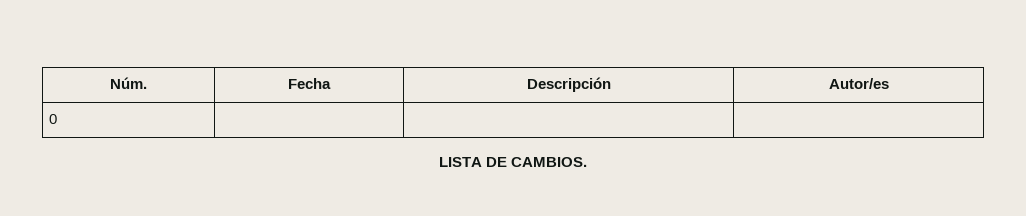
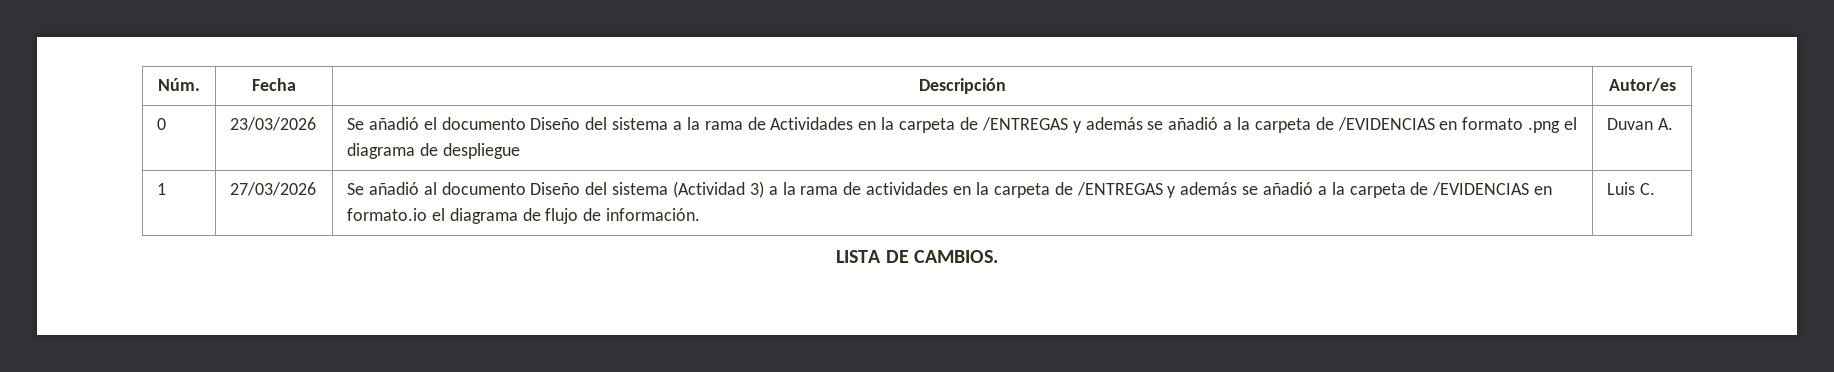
(57, 119) | | -> [230,117,317,131] [347,117,1577,133] [347,143,520,159] [1607,118,1673,130] [157,183,167,195] [230,182,317,196] [347,181,1553,198] [347,208,701,224] [1607,182,1655,195] 23/03/2026 | Se añadió el documento Diseño del sistema a la rama de Actividades en la carpeta de /ENTREGAS y además se añadió a la carpeta de /EVIDENCIAS en formato .png el diagrama de despliegue | Duvan A. // 1 | 27/03/2026 | Se añadió al documento Diseño del sistema (Actividad 3) a la rama de actividades en la carpeta de /ENTREGAS y además se añadió a la carpeta de /EVIDENCIAS en formato.io el diagrama de flujo de información. | Luis C.

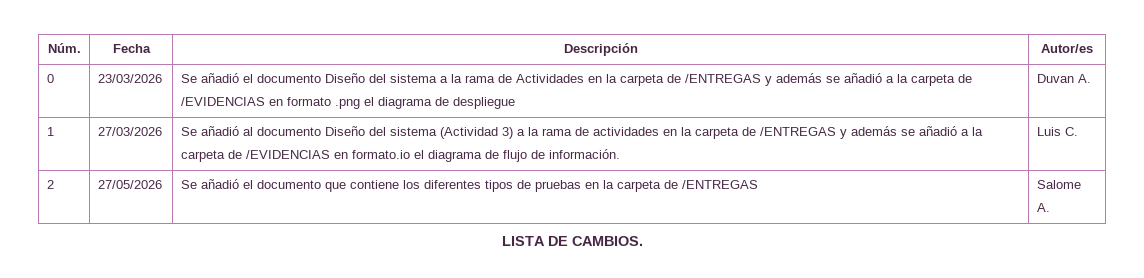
(1655, 189) none -> [46,180,54,189] [97,180,162,189] [180,179,758,192] [1036,180,1081,189] [1036,203,1050,212] // 2 | 27/05/2026 | Se añadió el documento que contiene los diferentes tipos de pruebas en la carpeta de /ENTREGAS | Salome A.

